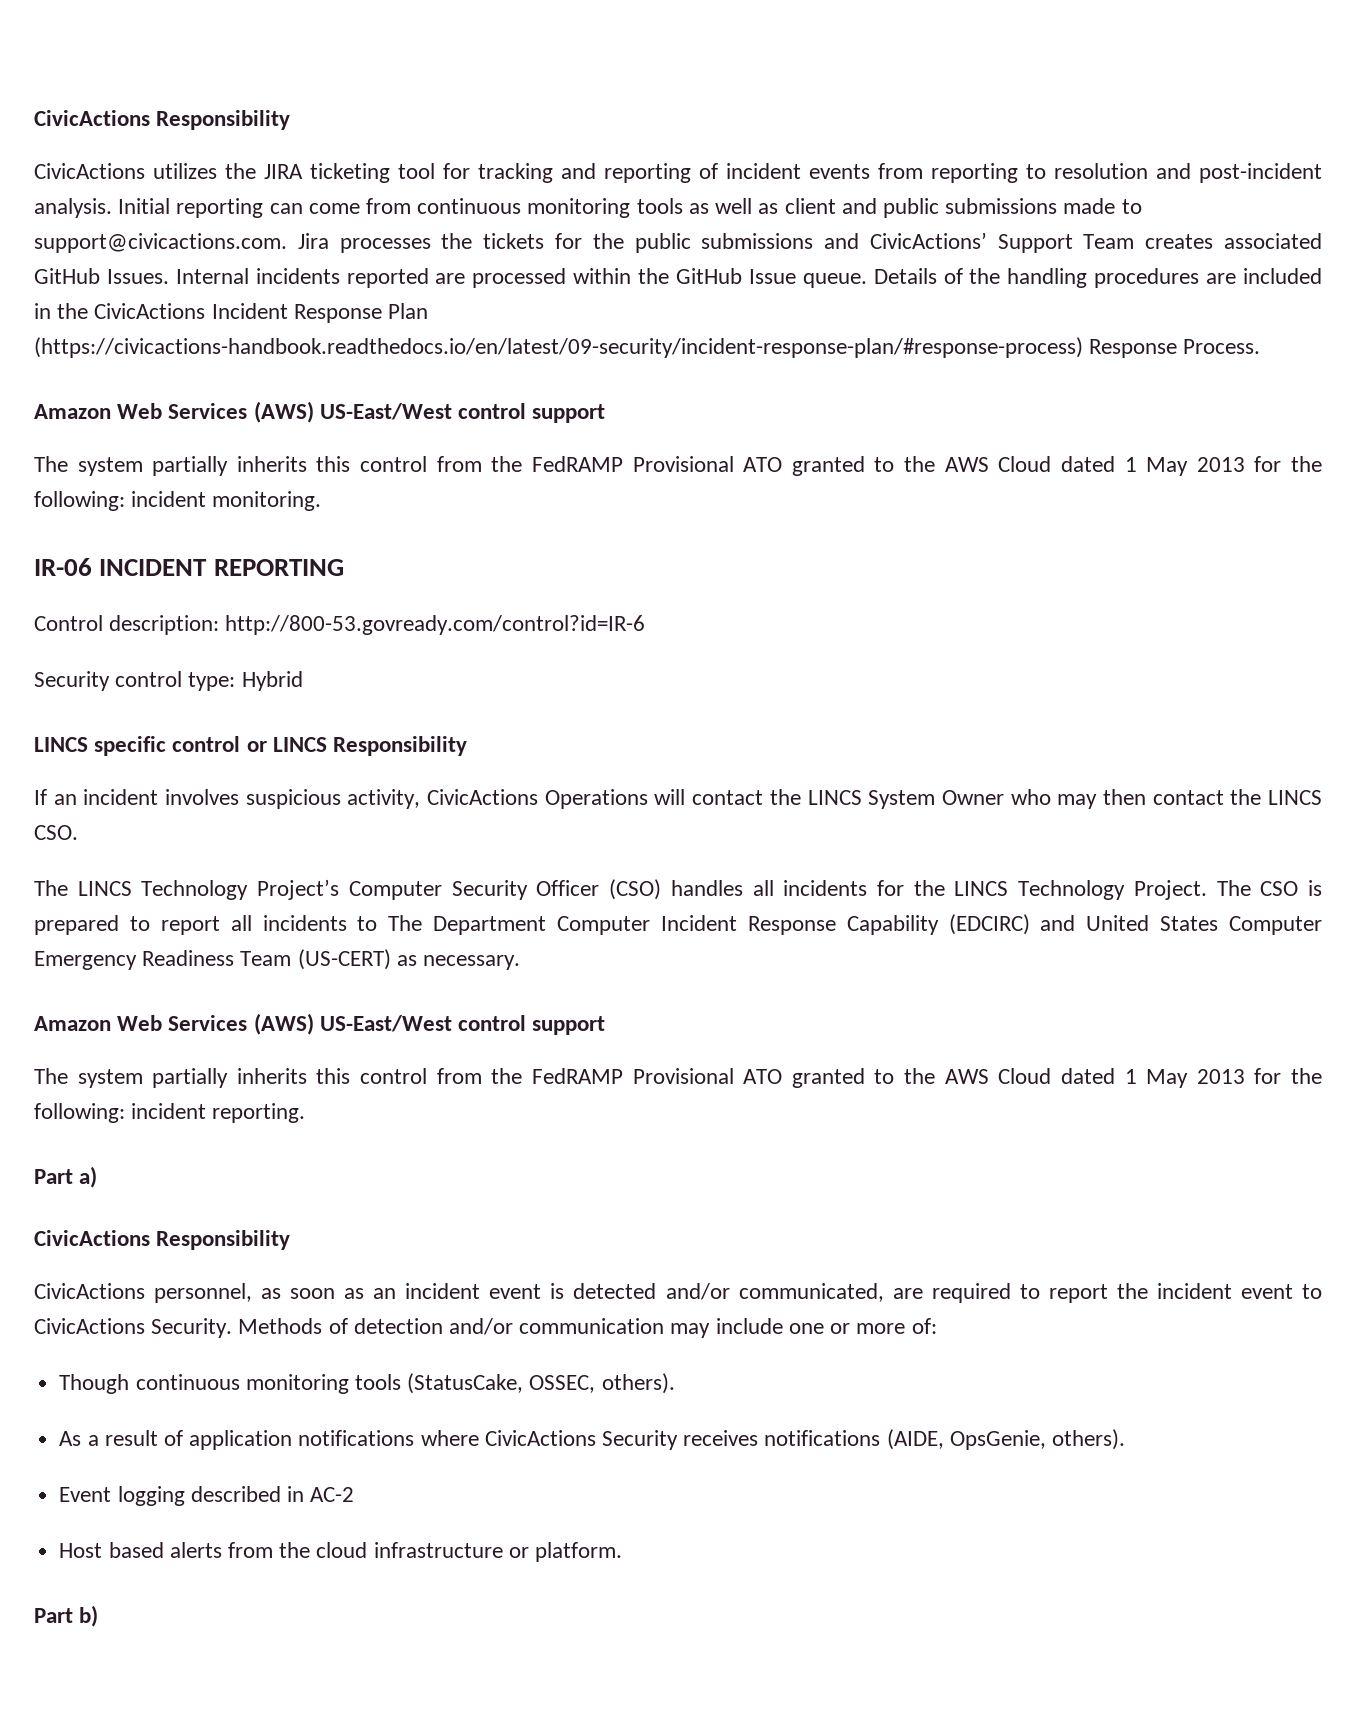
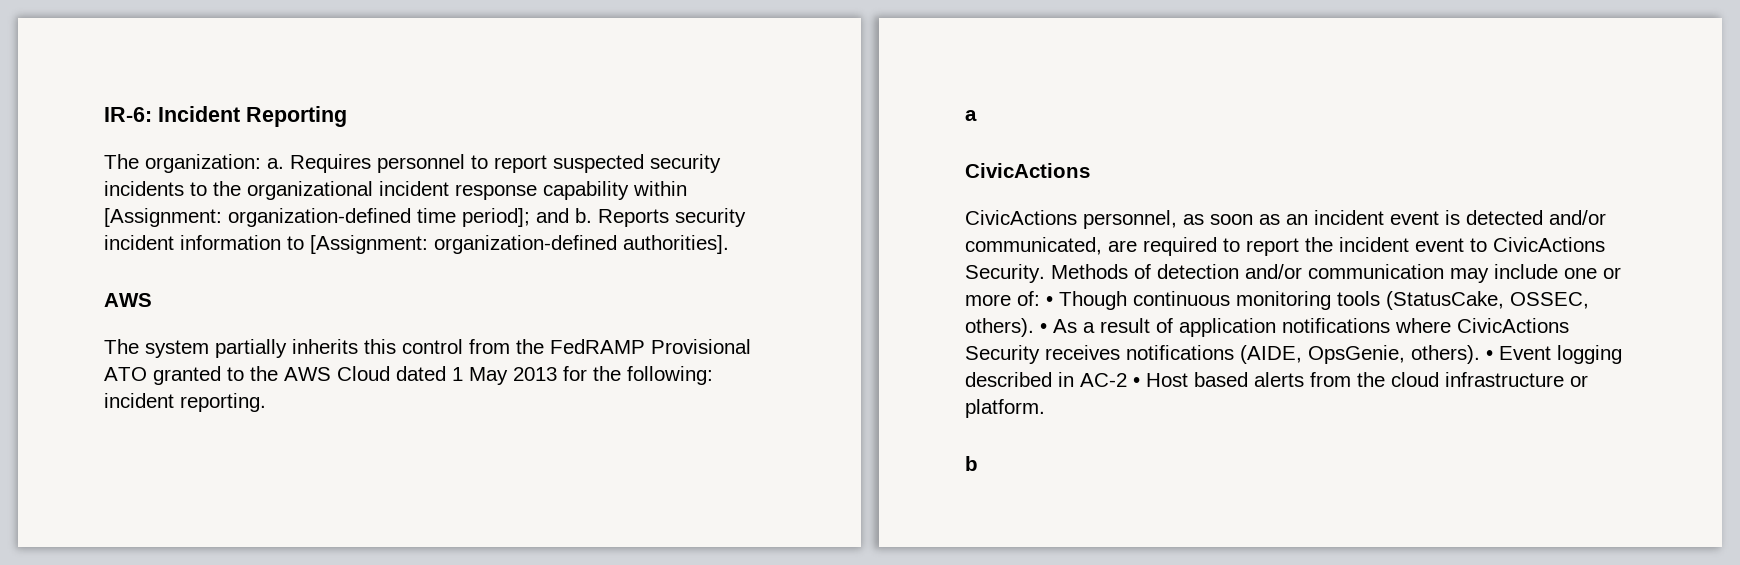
[34,110,291,130] [34,163,1322,183] [34,198,1142,218] [34,232,1322,253] [34,268,1323,288] [34,303,429,323] [34,337,1261,358] [34,401,606,423] [34,456,1323,476] [34,491,322,511] [34,558,344,576] [34,615,646,635] [34,671,303,691] [34,736,468,756] [34,789,1323,809] [34,825,78,840] [34,879,1322,900] [34,914,1322,935] [34,949,521,970] [34,1013,606,1035] CivicActions Responsibility // CivicActions utilizes the JIRA ticketing tool for tracking and reporting of incident events from reporting to resolution and post-incident analysis. Initial reporting can come from continuous monitoring tools as well as client and public submissions made to support@civicactions.com. Jira processes the tickets for the public submissions and CivicActions’ Support Team creates associated GitHub Issues. Internal incidents reported are processed within the GitHub Issue queue. Details of the handling procedures are included in the CivicActions Incident Response Plan (https://civicactions-handbook.readthedocs.io/en/latest/09-security/incident-response-plan/#response-process) Response Process. // Amazon Web Services (AWS) US-East/West control support // The system partially inherits this control from the FedRAMP Provisional ATO granted to the AWS Cloud dated 1 May 2013 for the following: incident monitoring. // IR-06 INCIDENT REPORTING // Control description: http://800-53.govready.com/control?id=IR-6 // Security control type: Hybrid // LINCS specific control or LINCS Responsibility // If an incident involves suspicious activity, CivicActions Operations will contact the LINCS System Owner who may then contact the LINCS CSO. // The LINCS Technology Project’s Computer Security Officer (CSO) handles all incidents for the LINCS Technology Project. The CSO is prepared to report all incidents to The Department Computer Incident Response Capability (EDCIRC) and United States Computer Emergency Readiness Team (US-CERT) as necessary. // Amazon Web Services (AWS) US-East/West control support -> [104,106,347,127] [104,154,721,173] [104,181,687,200] [104,208,746,227] [104,235,729,254] [104,293,152,307] IR-6: Incident Reporting // The organization: a. Requires personnel to report suspected security incidents to the organizational incident response capability within [Assignment: organization-defined time period]; and b. Reports security incident information to [Assignment: organization-defined authorities]. // AWS
[34,1166,98,1188] [34,1230,291,1250] Part a) // CivicActions Responsibility -> [965,110,977,121] [965,163,1090,178] a // CivicActions
(937, 1326) // -> [1046,296,1053,306] •
(675, 1383) // -> [1040,323,1047,333] •
(1126, 1439) // -> [1486,350,1493,360] •
(355, 1494) // -> [1133,377,1140,387] •
[34,1605,99,1627] Part b) -> [965,456,978,471] b

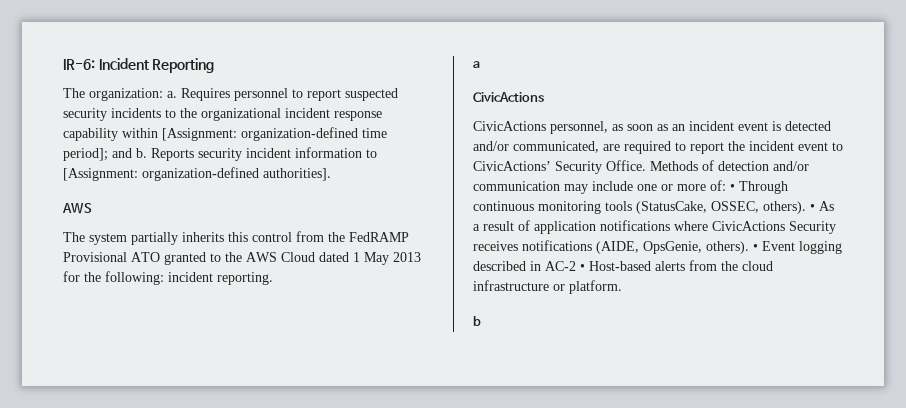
[1493,237,1605,252] [965,264,1045,283] CivicActions Security. -> [473,160,646,174] CivicActions’ Security Office.
[1059,291,1127,310] Though -> [739,181,788,194] Through
[1146,372,1248,387] Host based -> [589,261,651,271] Host-based

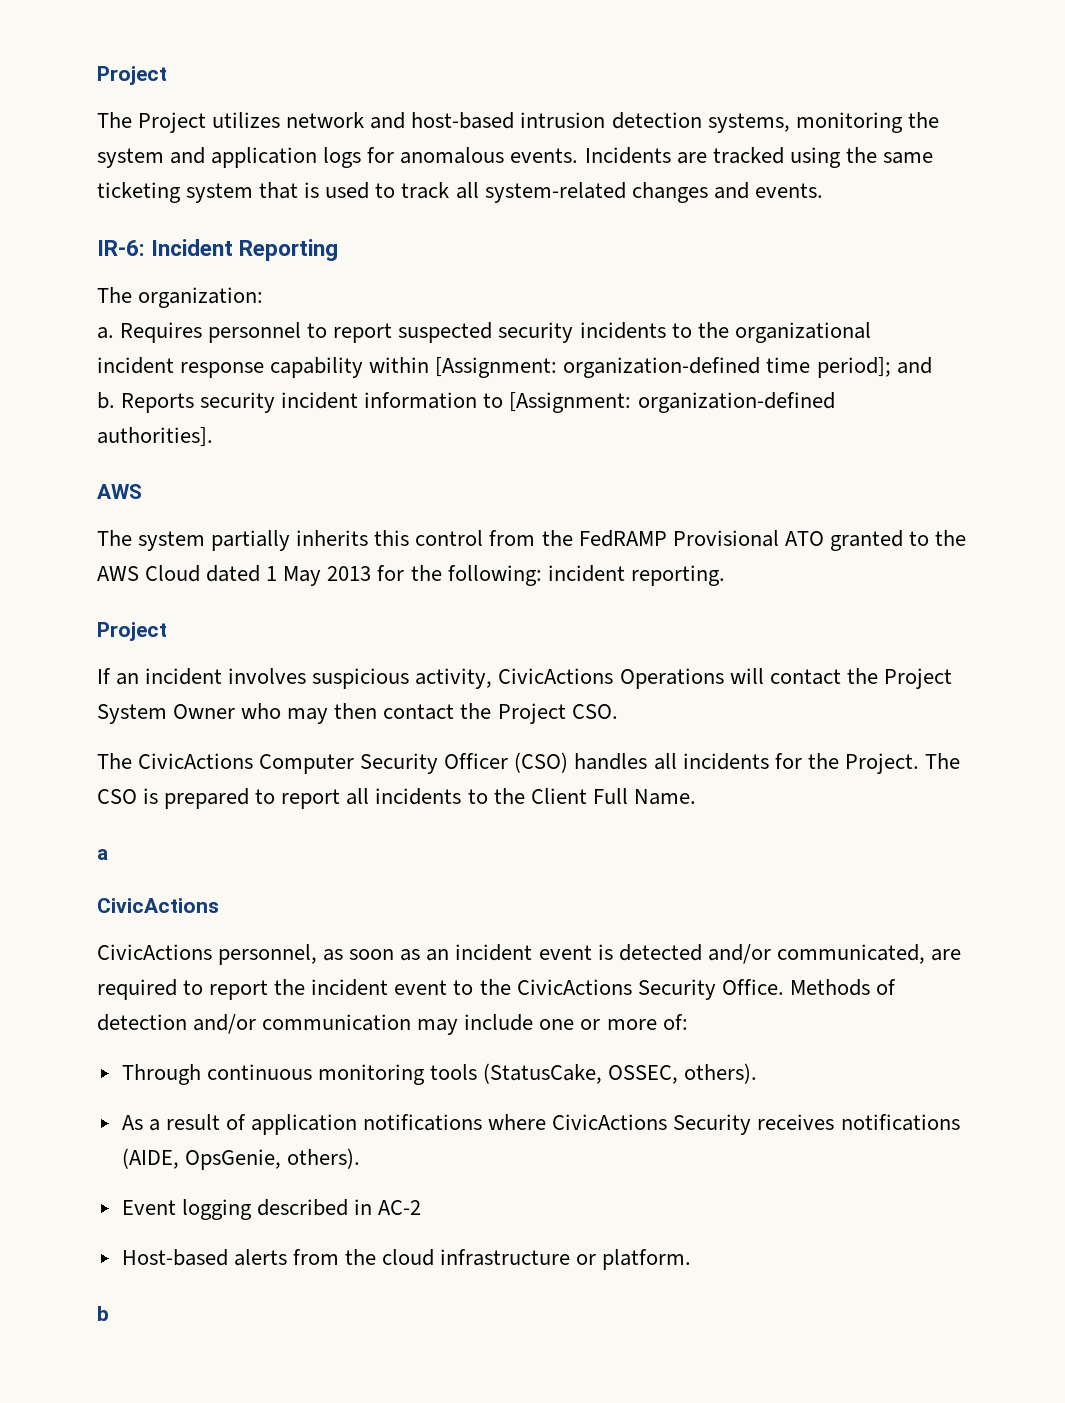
(63, 64) none -> [97,66,167,85] [97,112,939,133] [97,147,933,168] [97,182,823,203] Project // The Project utilizes network and host-based intrusion detection systems, monitoring the system and application logs for anomalous events. Incidents are tracked using the same ticketing system that is used to track all system-related changes and events. //
(163, 94) none -> (264, 297) //
(281, 114) none -> (871, 332) //
(132, 153) none -> (932, 365) //
(259, 174) none -> (835, 402) //
(273, 278) none -> [97,622,167,641] [97,668,952,689] [97,703,618,724] [97,752,960,774] [97,788,696,809] // Project // If an incident involves suspicious activity, CivicActions Operations will contact the Project System Owner who may then contact the Project CSO. // The CivicActions Computer Security Officer (CSO) handles all incidents for the Project. The CSO is prepared to report all incidents to the Client Full Name.
[473,161,551,171] CivicActions’ -> [479,979,632,995] the CivicActions
[730,184,735,191] • -> (688, 1022) //
[810,204,815,211] • -> (758, 1073) //
[753,244,758,251] • -> (360, 1158) //
[580,264,585,271] • -> (422, 1207) //

